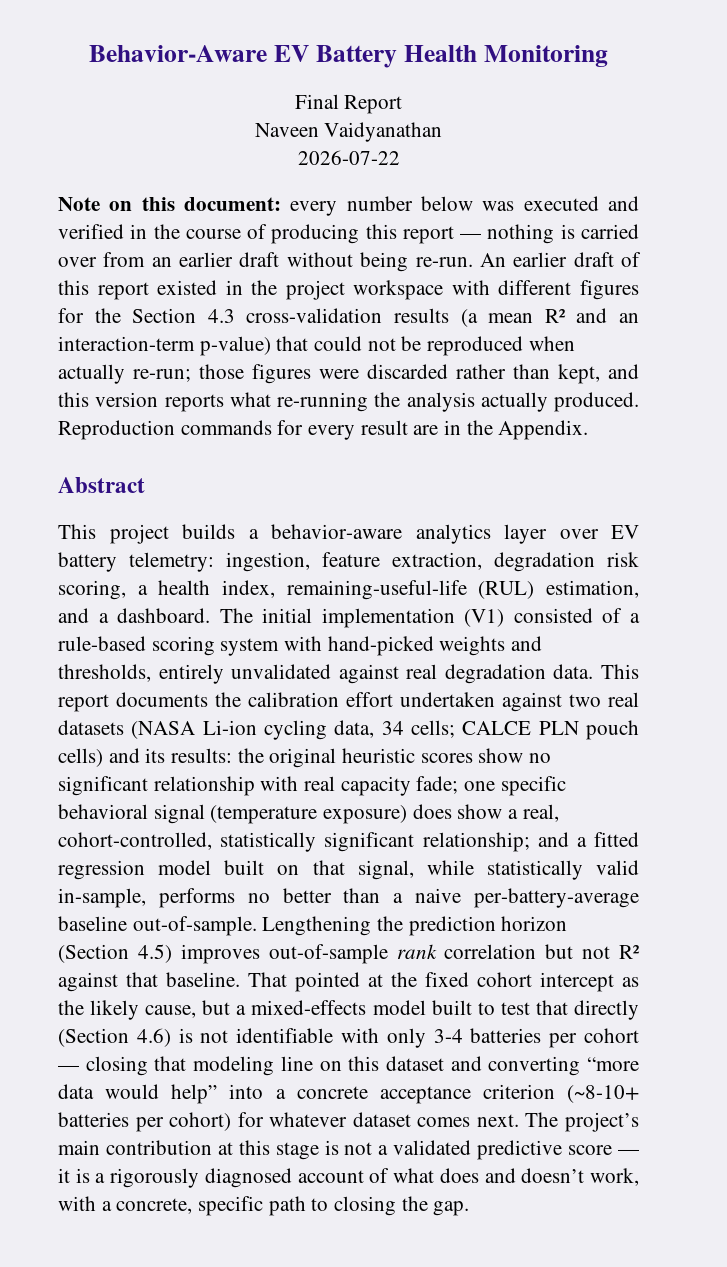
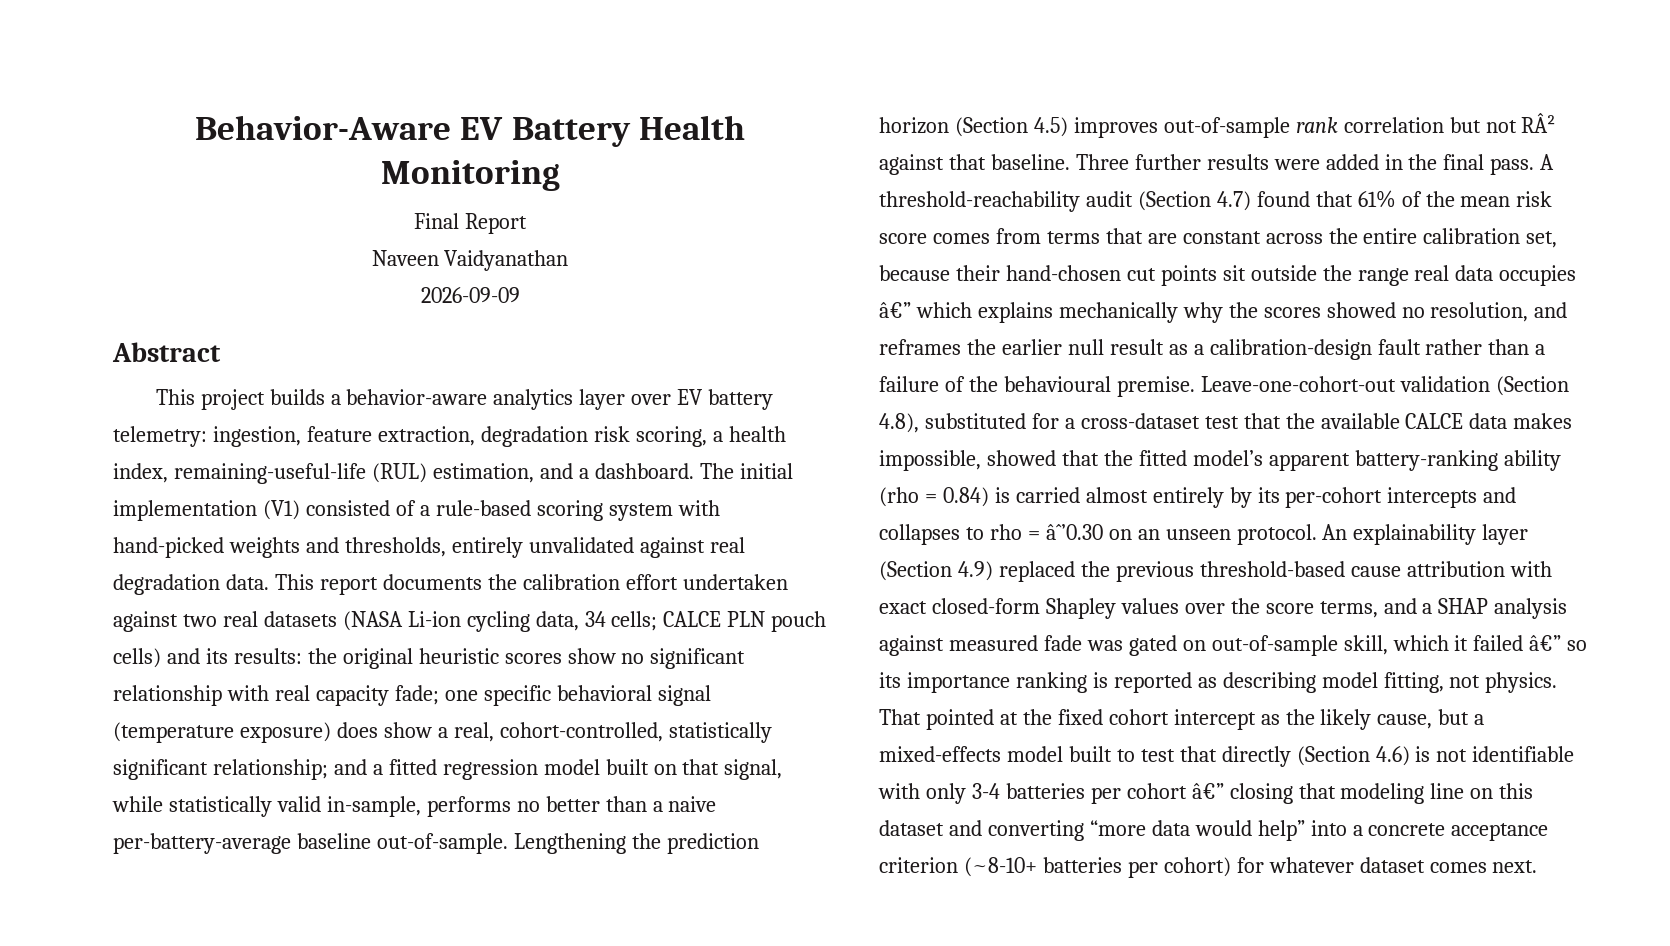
[297,150,400,165] [58,196,639,216] [58,224,639,244] [58,252,641,272] [58,280,639,300] [58,308,640,327] [58,336,575,356] [58,364,639,384] [58,392,639,412] [58,420,589,440] 2026-07-22 // Note on this document: every number below was executed and verified in the course of producing this report — nothing is carried over from an earlier draft without being re-run. An earlier draft of this report existed in the project workspace with different figures for the Section 4.3 cross-validation results (a mean R² and an interaction-term p-value) that could not be reproduced when actually re-run; those figures were discarded rather than kept, and this version reports what re-running the analysis actually produced. Reproduction commands for every result are in the Appendix. -> [420,287,520,303] 2026-09-09
[619,945,640,959] R² -> [1521,113,1557,133] RÂ²
(240, 979) none -> [1075,154,1555,175] [879,190,1553,212] [879,228,1558,248] [879,265,1577,286] [879,302,1568,323] [879,339,1546,360] [879,376,1569,397] [879,413,1573,433] [879,450,1561,471] [879,487,1517,508] [879,524,1529,545] [879,561,1552,582] [879,598,1568,619] [879,635,1588,656] [879,672,1558,693] Three further results were added in the final pass. A threshold-reachability audit (Section 4.7) found that 61% of the mean risk score comes from terms that are constant across the entire calibration set, because their hand-chosen cut points sit outside the range real data occupies â€” which explains mechanically why the scores showed no resolution, and reframes the earlier null result as a calibration-design fault rather than a failure of the behavioural premise. Leave-one-cohort-out validation (Section 4.8), substituted for a cross-dataset test that the available CALCE data makes impossible, showed that the fitted model’s apparent battery-ranking ability (rho = 0.84) is carried almost entirely by its per-cohort intercepts and collapses to rho = âˆ’0.30 on an unseen protocol. An explainability layer (Section 4.9) replaced the previous threshold-based cause attribution with exact closed-form Shapley values over the score terms, and a SHAP analysis against measured fade was gated on out-of-sample skill, which it failed â€” so its importance ranking is reported as describing model fitting, not physics.
[58,1065,79,1071] — -> [1191,783,1224,799] â€”
[525,1112,639,1132] [58,1140,640,1160] [58,1168,640,1188] [58,1196,470,1216] The project’s main contribution at this stage is not a validated predictive score — it is a rigorously diagnosed account of what does and doesn’t work, with a concrete, specific path to closing the gap. -> (1538, 866) none

